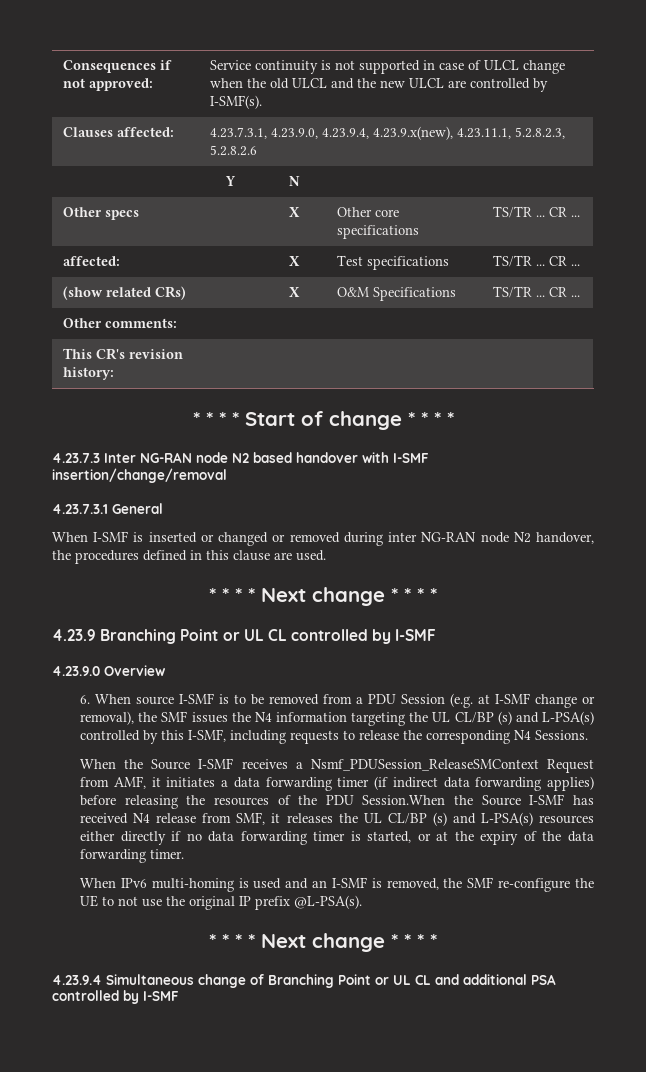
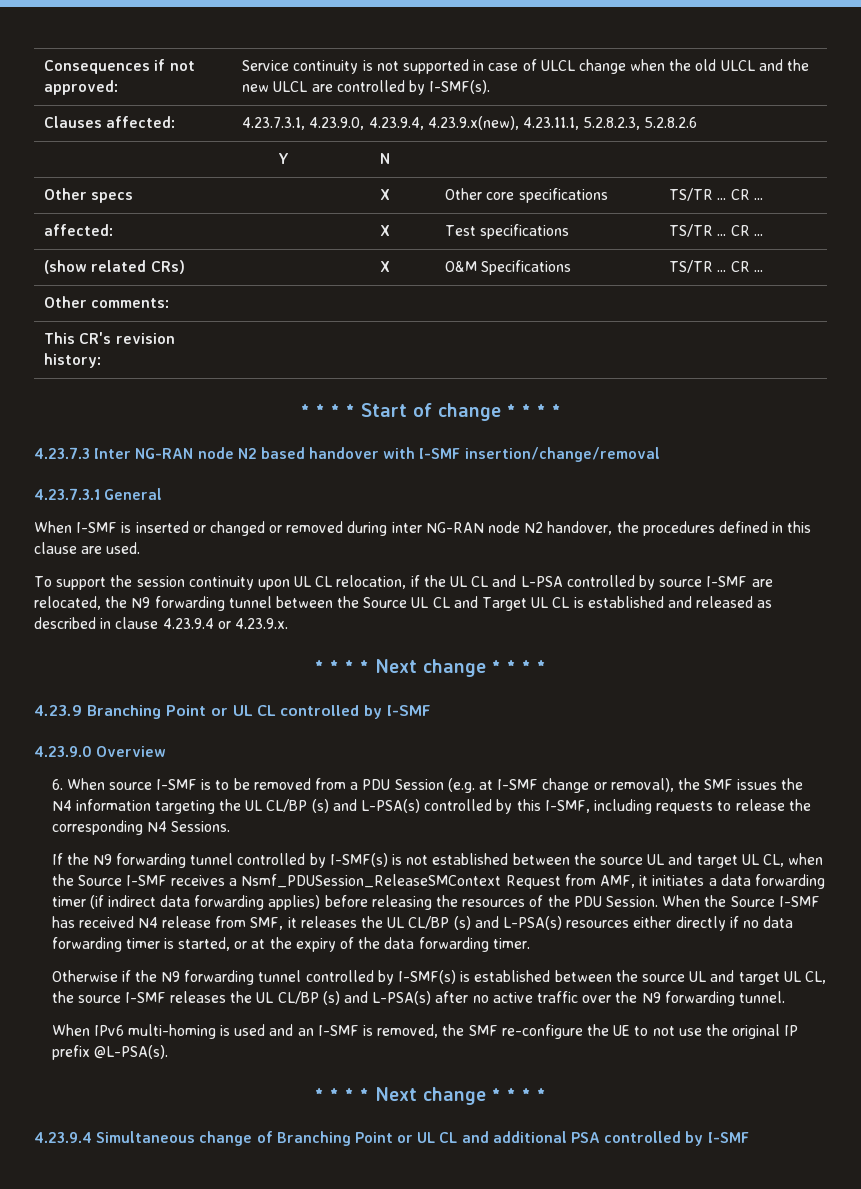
(326, 555) none -> [34,575,773,590] [34,596,773,611] [34,617,288,629] // To support the session continuity upon UL CL relocation, if the UL CL and L-PSA controlled by source I-SMF are relocated, the N9 forwarding tunnel between the Source UL CL and Target UL CL is established and released as described in clause 4.23.9.4 or 4.23.9.x.
[80,759,117,769] When -> [51,853,824,868] If the N9 forwarding tunnel controlled by I-SMF(s) is not established between the source UL and target UL CL, when
[362,795,446,805] Session.When -> [605,895,701,907] Session. When
(185, 854) none -> [51,970,826,985] [51,991,785,1006] // Otherwise if the N9 forwarding tunnel controlled by I-SMF(s) is established between the source UL and target UL CL, the source I-SMF releases the UL CL/BP (s) and L-PSA(s) after no active traffic over the N9 forwarding tunnel.

